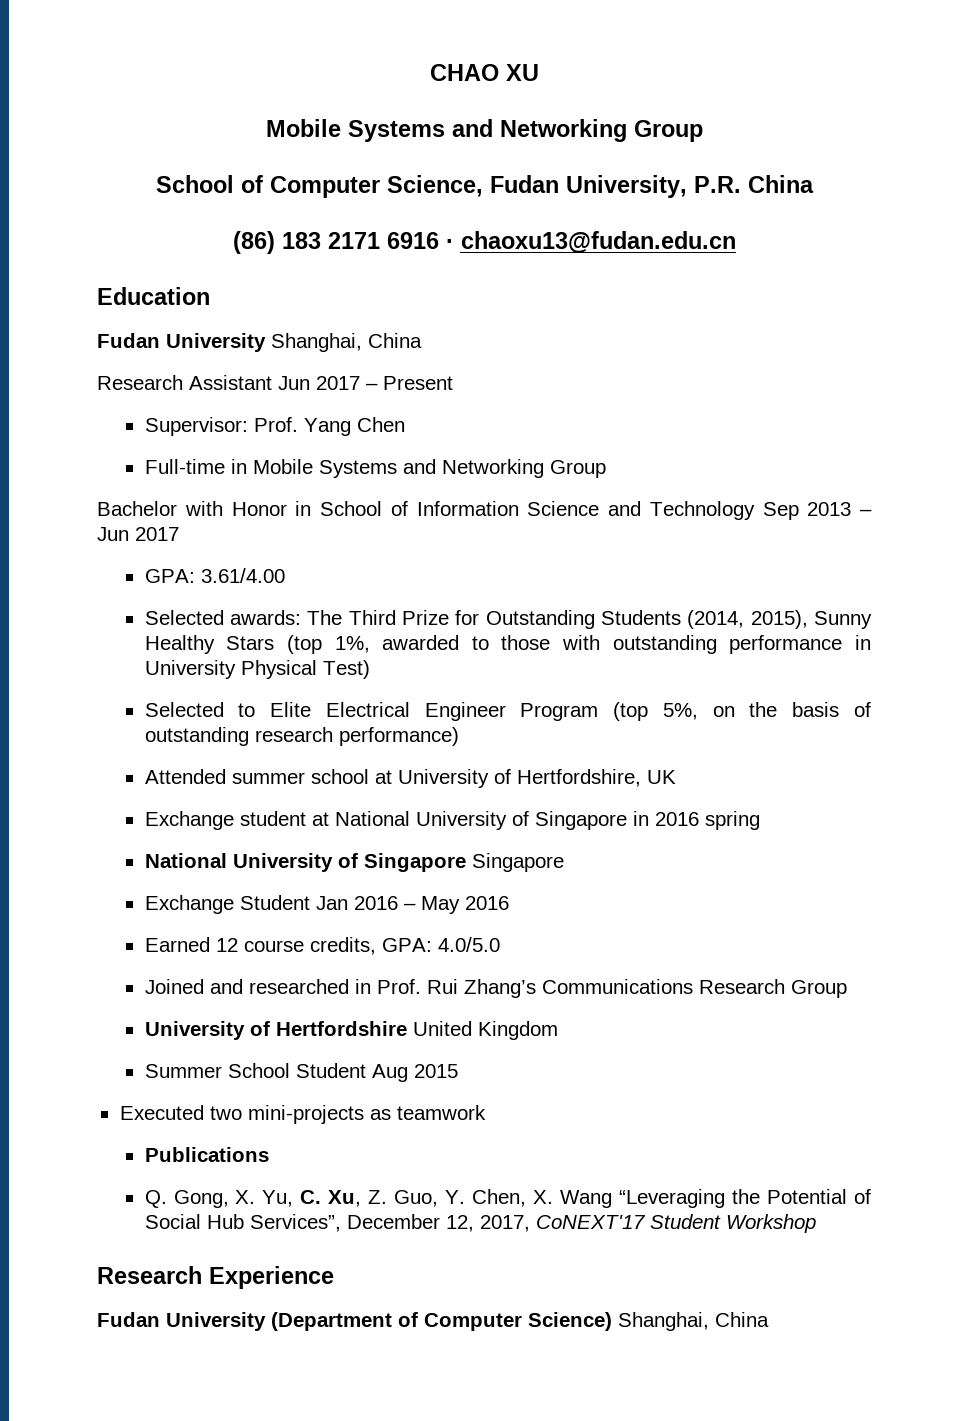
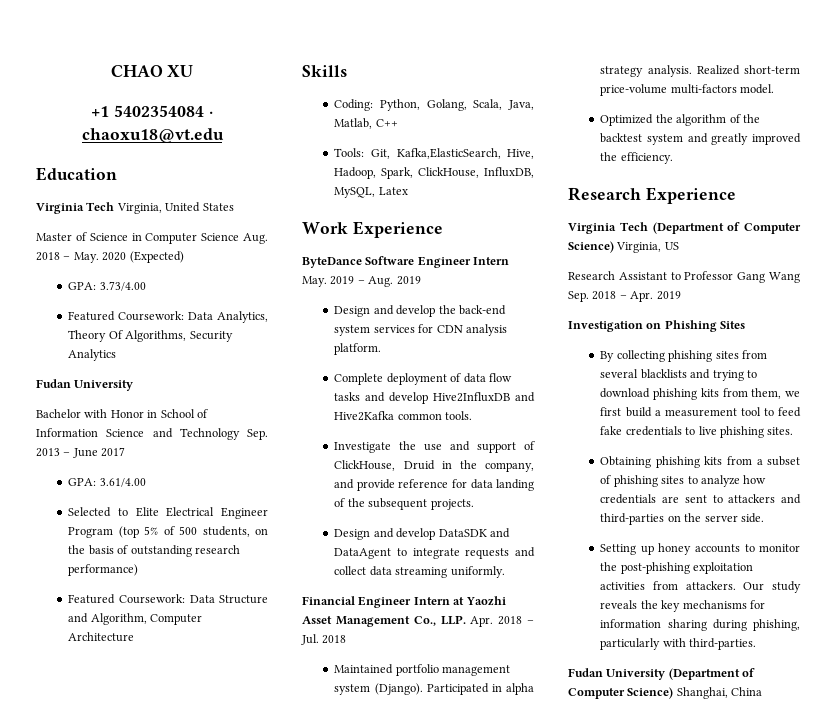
[265,119,703,142] [155,175,814,198] [232,231,736,254] [97,287,210,305] [97,333,422,352] [97,375,453,390] [144,417,405,436] [144,459,606,478] Mobile Systems and Networking Group // School of Computer Science, Fudan University, P.R. China // (86) 183 2171 6916 · chaoxu13@fudan.edu.cn // Education // Fudan University Shanghai, China // Research Assistant Jun 2017 – Present // Supervisor: Prof. Yang Chen // Full-time in Mobile Systems and Networking Group -> [91,105,213,117] [81,128,224,143] [36,167,117,181] [36,202,234,214] [36,232,268,244] [36,251,184,263] [68,281,146,291] [68,311,268,323] [68,330,233,342] [68,349,117,361] [36,379,134,391] +1 5402354084 · chaoxu18@vt.edu // Education // Virginia Tech Virginia, United States // Master of Science in Computer Science Aug. 2018 – May. 2020 (Expected) // GPA: 3.73/4.00 // Featured Coursework: Data Analytics, Theory Of Algorithms, Security Analytics // Fudan University
[762,502,799,520] Sep -> [247,429,268,440] Sep.
[97,527,129,541] Jun -> [72,448,98,458] June
[144,610,872,629] [144,635,871,654] [144,660,370,679] // Selected awards: The Third Prize for Outstanding Students (2014, 2015), Sunny Healthy Stars (top 1%, awarded to those with outstanding performance in University Physical Test) -> (146, 482) none
[662,703,698,720] 5%, -> [144,526,250,537] 5% of 500 students,
[144,769,676,788] [144,811,760,830] [144,853,564,872] [144,895,509,914] [144,937,500,955] [144,979,847,998] [144,1021,558,1040] [144,1063,458,1082] [119,1105,486,1124] [144,1147,269,1162] [144,1189,872,1208] [144,1214,816,1233] [97,1266,334,1289] Attended summer school at University of Hertfordshire, UK // Exchange student at National University of Singapore in 2016 spring // National University of Singapore Singapore // Exchange Student Jan 2016 – May 2016 // Earned 12 course credits, GPA: 4.0/5.0 // Joined and researched in Prof. Rui Zhang’s Communications Research Group // University of Hertfordshire United Kingdom // Summer School Student Aug 2015 // Executed two mini-projects as teamwork // Publications // Q. Gong, X. Yu, C. Xu, Z. Guo, Y. Chen, X. Wang “Leveraging the Potential of Social Hub Services”, December 12, 2017, CoNEXT'17 Student Workshop // Research Experience -> [68,594,268,604] [68,613,203,625] [68,632,135,642] [302,65,347,77] [334,99,534,111] [334,118,398,129] [334,148,534,159] [334,167,534,179] [334,187,408,198] [302,221,443,238] [302,256,510,268] [302,276,421,287] [334,305,506,317] [334,324,507,336] [334,343,382,355] [334,373,512,385] [334,392,535,404] [334,411,473,421] [334,441,535,453] [334,460,534,472] [334,479,534,491] [334,498,474,510] [334,528,510,540] [334,547,535,559] [334,566,505,578] [302,596,506,608] [302,615,534,627] [301,634,347,645] [334,664,511,676] [334,683,534,695] [600,65,800,77] [600,84,775,96] [600,114,760,126] [600,133,801,145] [600,152,673,164] [568,187,736,204] [568,222,801,234] [568,241,679,253] [568,271,800,283] [568,291,681,302] [568,320,746,332] [600,350,767,362] [600,369,757,381] [600,388,800,400] [600,407,801,417] [600,426,794,438] [600,456,800,468] [600,475,767,487] [600,494,801,504] [600,513,764,525] [600,543,800,555] [600,562,754,574] [600,581,801,593] [600,600,765,612] [600,619,800,631] [600,638,757,650] Featured Coursework: Data Structure and Algorithm, Computer Architecture // Skills // Coding: Python, Golang, Scala, Java, Matlab, C++ // Tools: Git, Kafka,ElasticSearch, Hive, Hadoop, Spark, ClickHouse, InfluxDB, MySQL, Latex // Work Experience // ByteDance Software Engineer Intern May. 2019 – Aug. 2019 // Design and develop the back-end system services for CDN analysis platform. // Complete deployment of data flow tasks and develop Hive2InfluxDB and Hive2Kafka common tools. // Investigate the use and support of ClickHouse, Druid in the company, and provide reference for data landing of the subsequent projects. // Design and develop DataSDK and DataAgent to integrate requests and collect data streaming uniformly. // Financial Engineer Intern at Yaozhi Asset Management Co., LLP. Apr. 2018 – Jul. 2018 // Maintained portfolio management system (Django). Participated in alpha strategy analysis. Realized short-term price-volume multi-factors model. // Optimized the algorithm of the backtest system and greatly improved the efficiency. // Research Experience // Virginia Tech (Department of Computer Science) Virginia, US // Research Assistant to Professor Gang Wang Sep. 2018 – Apr. 2019 // Investigation on Phishing Sites // By collecting phishing sites from several blacklists and trying to download phishing kits from them, we first build a measurement tool to feed fake credentials to live phishing sites. // Obtaining phishing kits from a subset of phishing sites to analyze how credentials are sent to attackers and third-parties on the server side. // Setting up honey accounts to monitor the post-phishing exploitation activities from attackers. Our study reveals the key mechanisms for information sharing during phishing, particularly with third-parties.

